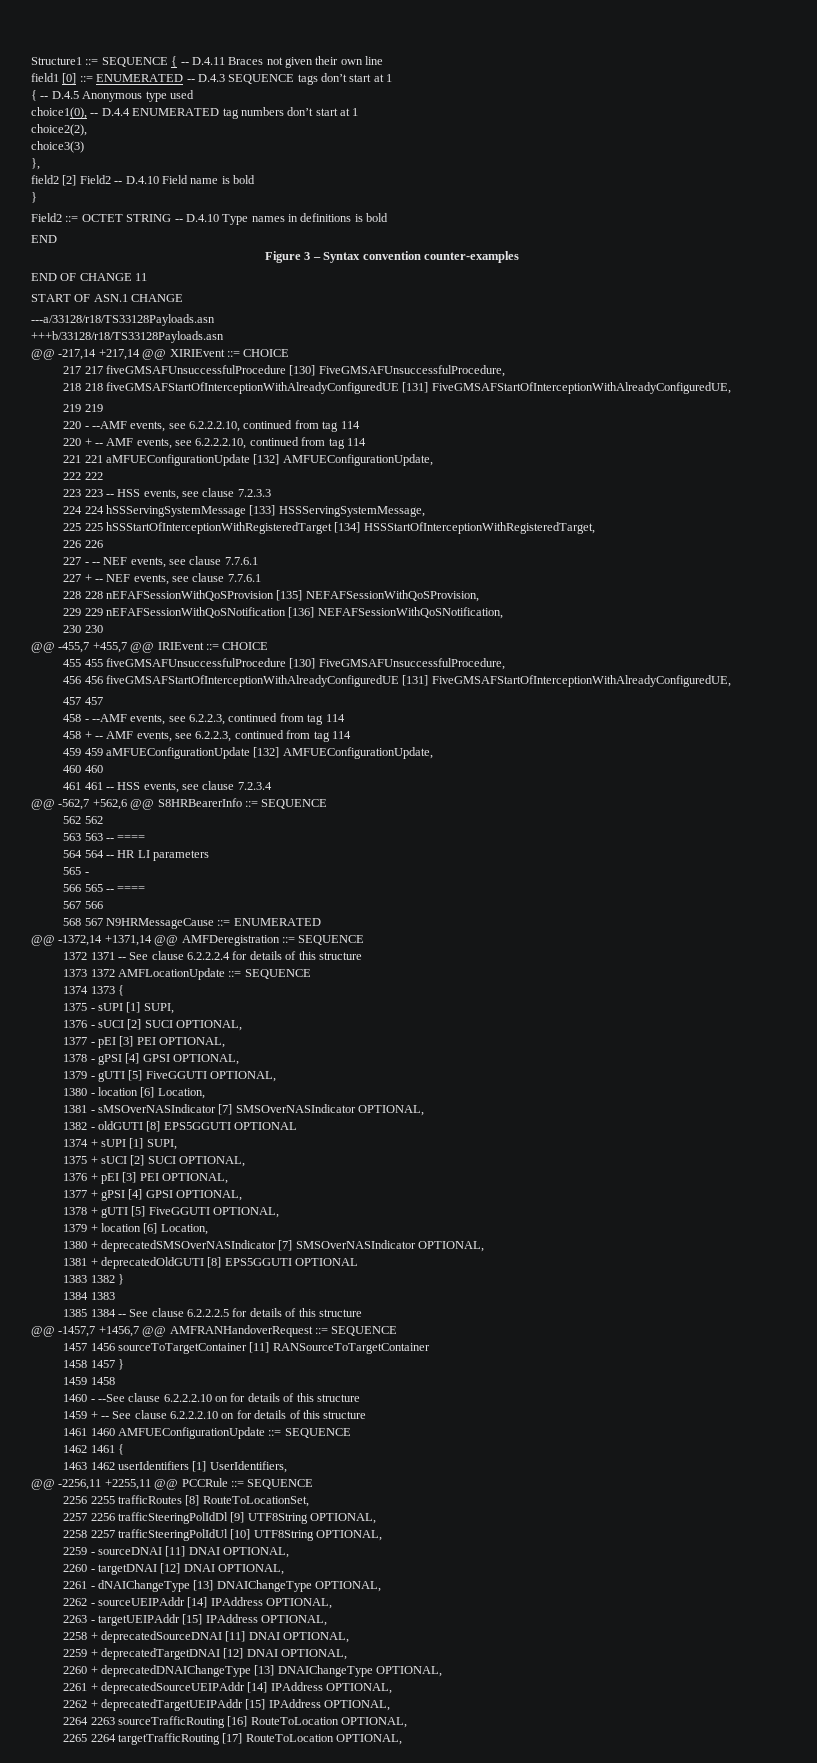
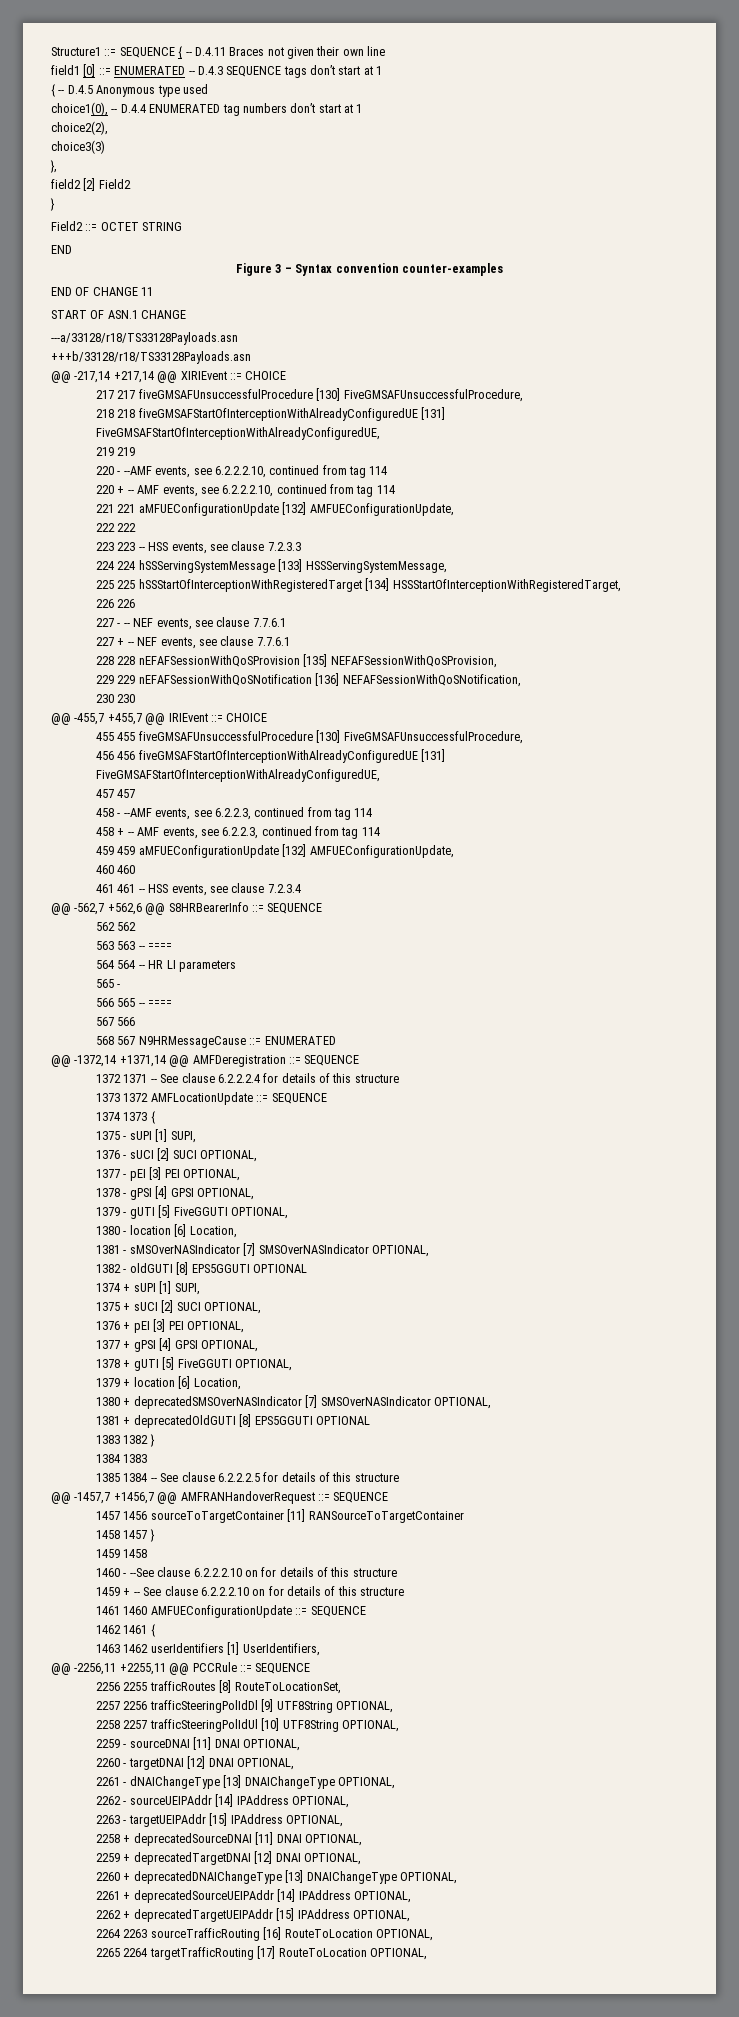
[114,175,255,184] -- D.4.10 Field name is bold -> (131, 184) none
[174,213,389,225] -- D.4.10 Type names in definitions is bold -> (183, 226) none

